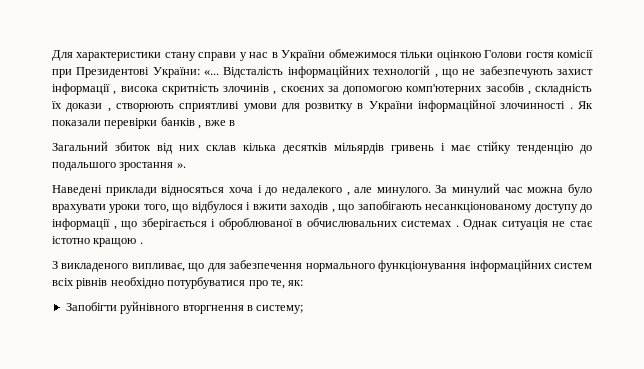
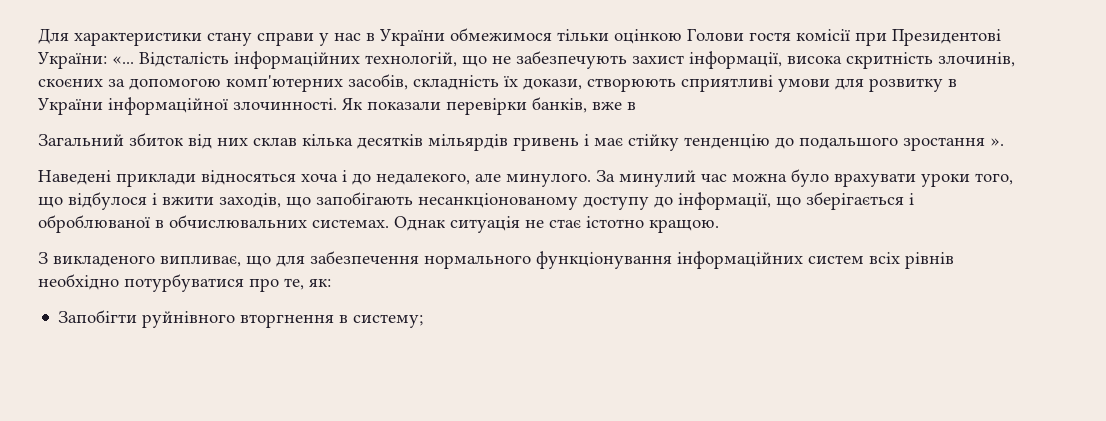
[373,65,438,78] технологій , -> [365,52,457,67] технологій,
[52,83,592,95] [52,101,111,112] інформації , висока скритність злочинів , скоєних за допомогою комп'ютерних засобів , складність їх докази , -> [689,51,1015,69] [38,74,582,92] інформації, висока скритність злочинів, скоєних за допомогою комп'ютерних засобів, складність їх докази,
[500,101,573,109] злочинності . -> [233,98,337,110] злочинності.
[160,117,202,129] банків , -> [532,97,587,113] банків,
[281,187,350,196] недалекого , -> [376,173,470,185] недалекого,
[290,202,335,213] заходів , -> [219,193,281,208] заходів,
[52,218,117,230] інформації , -> [678,192,771,210] інформації,
[401,221,459,227] системах . -> [312,219,389,228] системах.
[93,238,143,247] кращою . -> [649,219,719,233] кращою.

